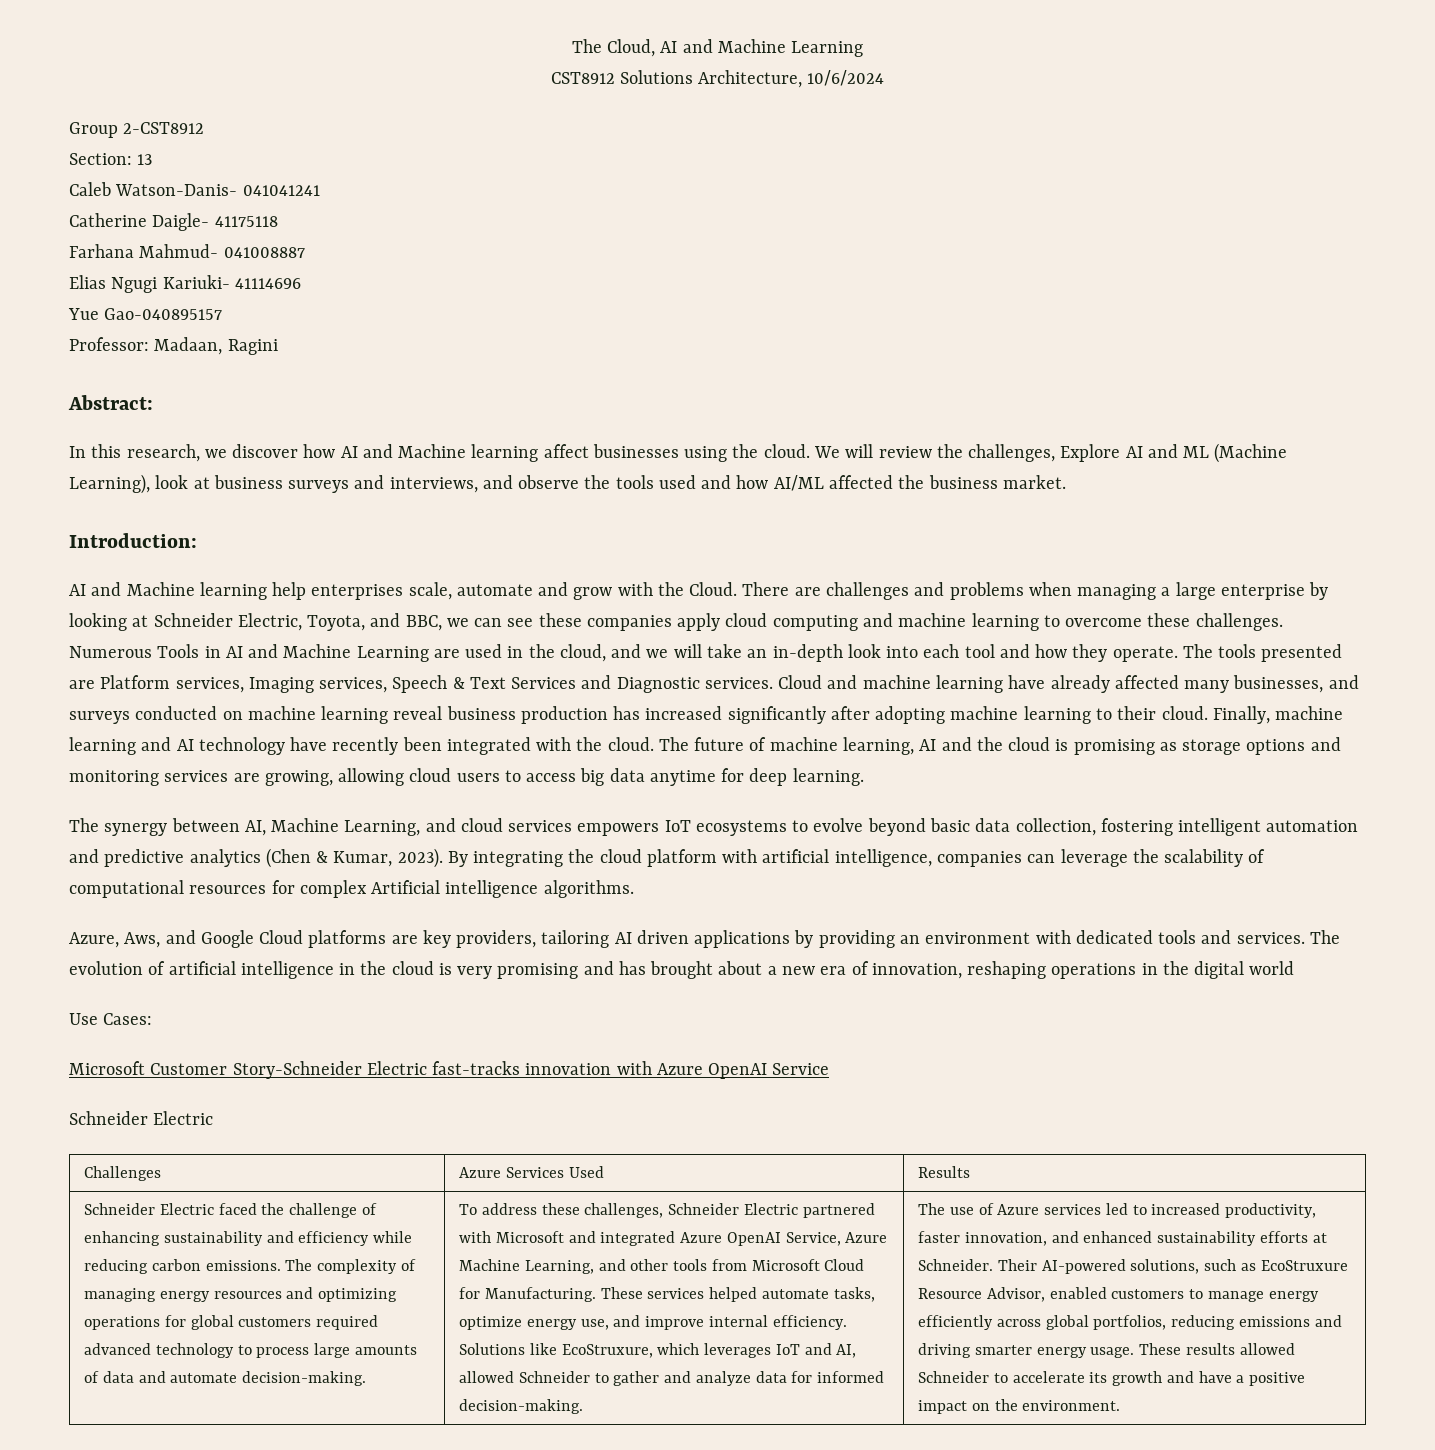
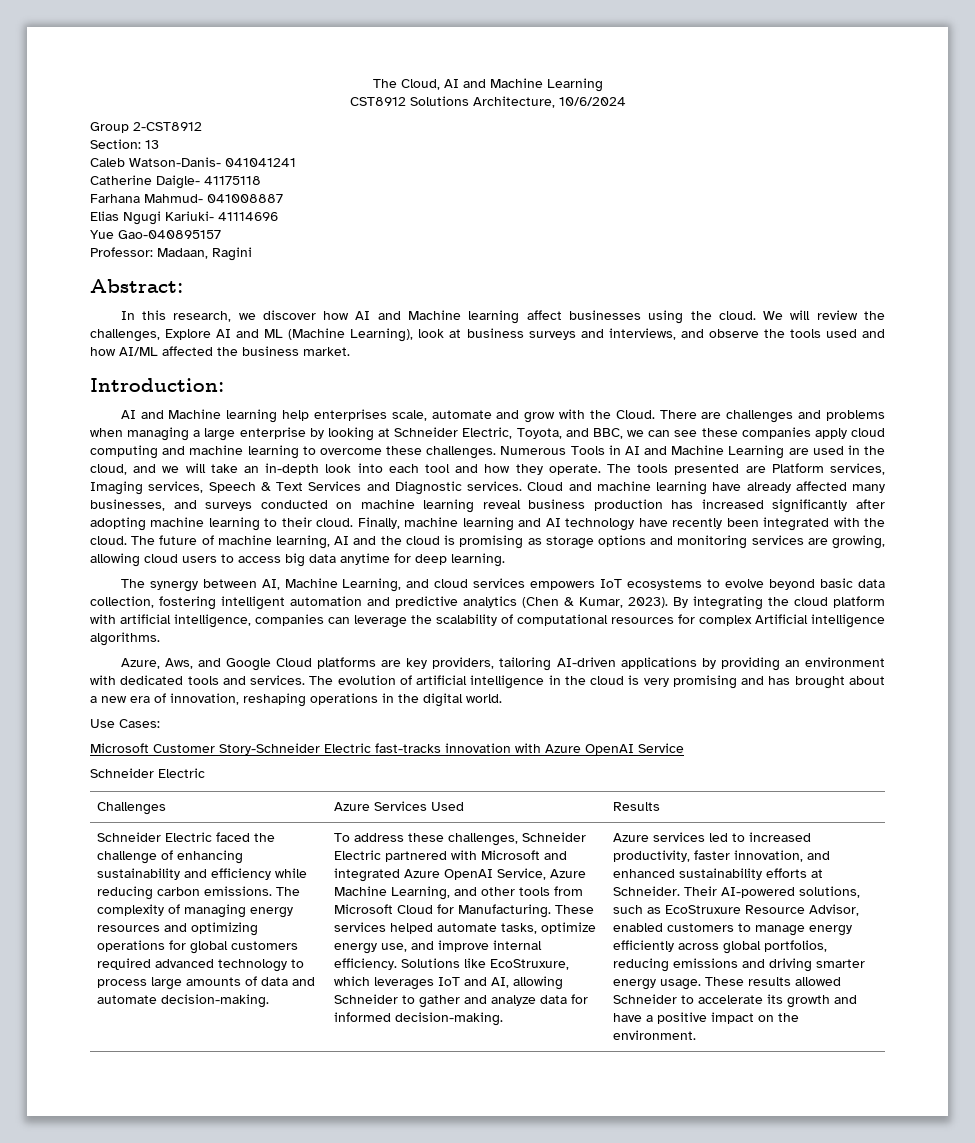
[614,930,689,944] AI driven -> [556,657,616,667] AI-driven
[1249,961,1295,975] world -> [466,694,502,703] world.
[459,1371,515,1383] allowed -> [513,976,564,990] allowing
[918,1203,994,1215] The use of -> (504, 1019) none

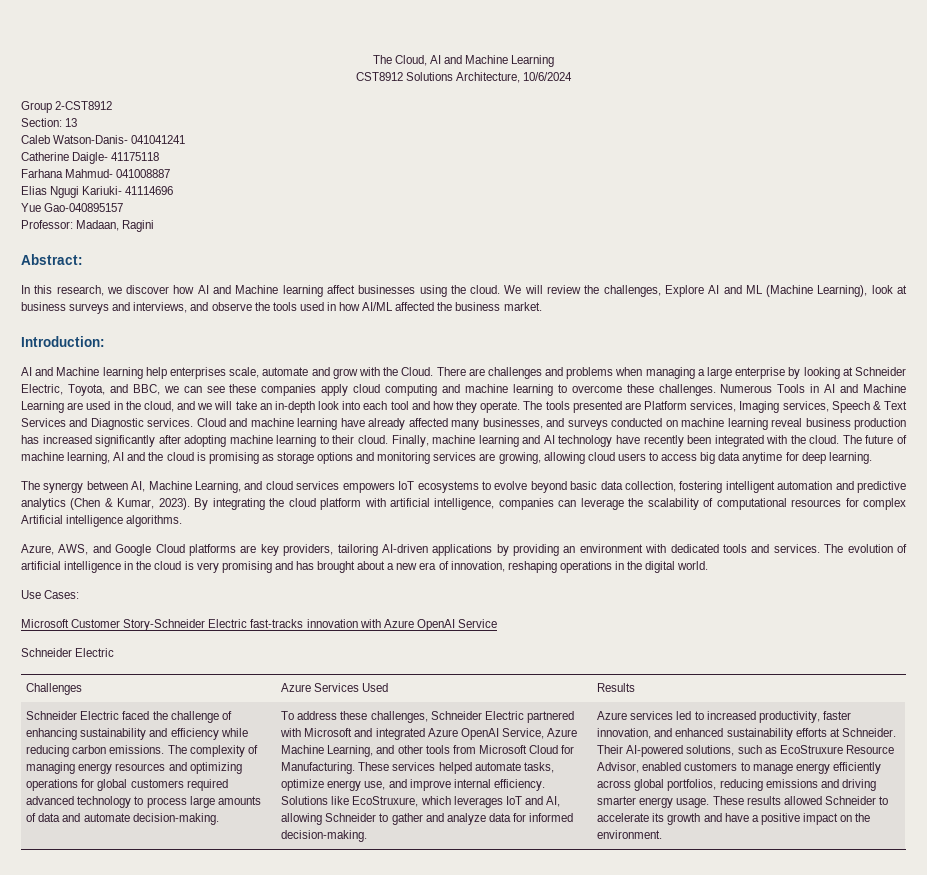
[861,329,885,338] and -> [326,302,336,311] in
[164,658,193,669] Aws, -> [58,544,89,555] AWS,

